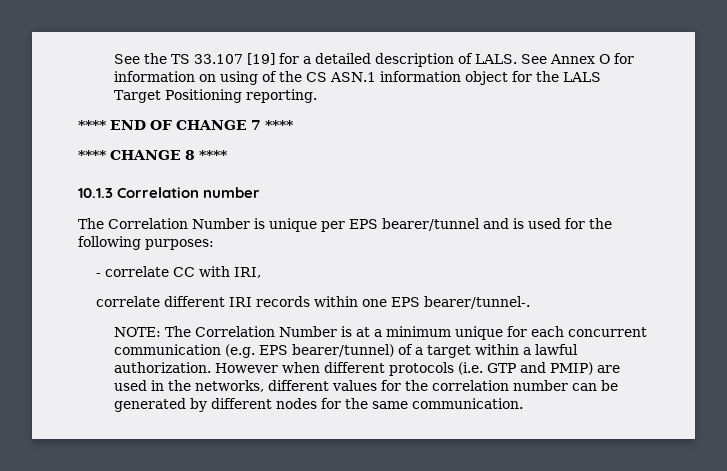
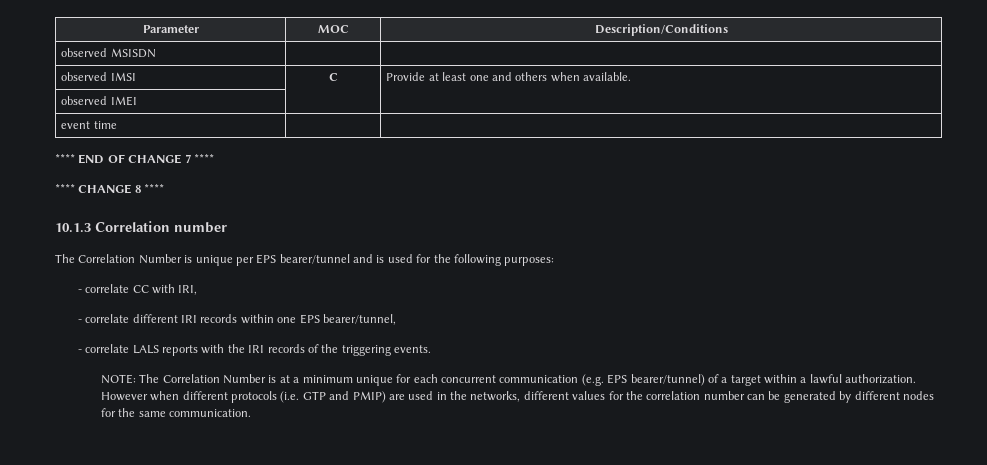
[113,53,634,67] [113,71,601,85] [113,89,317,103] See the TS 33.107 [19] for a detailed description of LALS. See Annex O for information on using of the CS ASN.1 information object for the LALS Target Positioning reporting. -> [142,25,199,33] [317,25,349,33] [594,24,728,36] [61,48,156,58] [61,72,136,81] [328,73,338,81] [386,72,632,82] [61,96,137,106] [61,121,117,129] Parameter | MOC | Description/Conditions // observed MSISDN | | // observed IMSI | C | Provide at least one and others when available. // observed IMEI | | // event time | |
(261, 272) none -> [77,319,82,323] -
[423,296,530,309] bearer/tunnel-. -> [322,314,396,325] [77,344,432,356] bearer/tunnel, // - correlate LALS reports with the IRI records of the triggering events.

